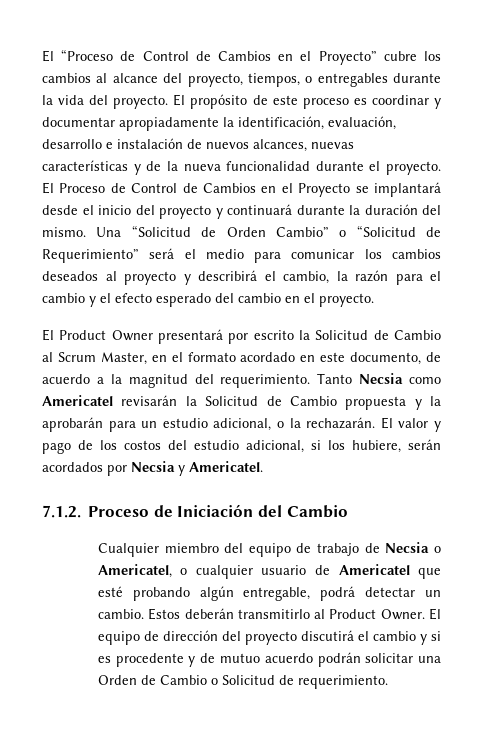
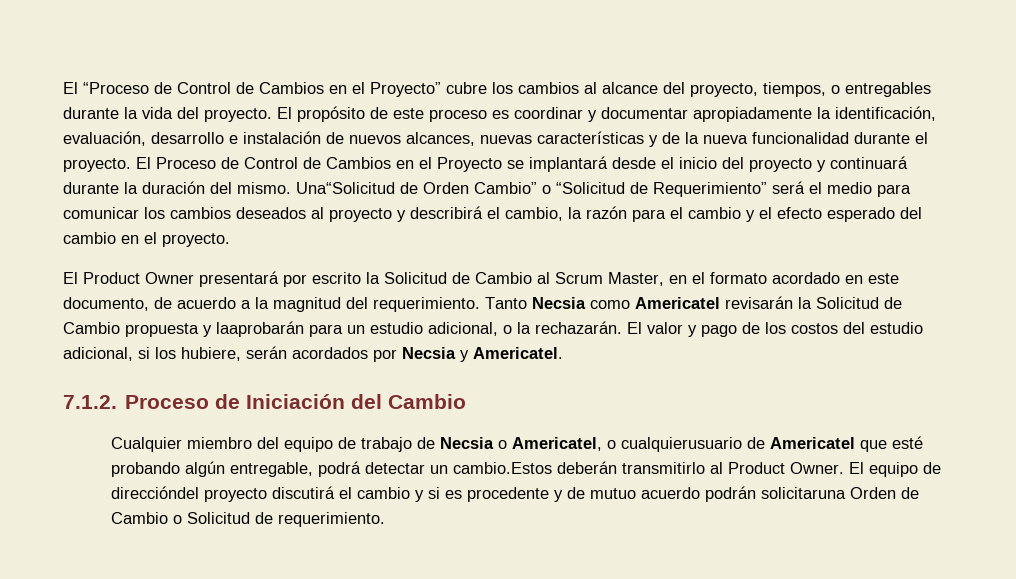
[96,225,191,237] Una “Solicitud -> [296,182,395,194] Una“Solicitud
[430,396,441,406] [42,417,103,432] la aprobarán -> [216,321,304,337] laaprobarán
[195,565,307,579] cualquier usuario -> [621,437,743,452] cualquierusuario
[97,608,181,620] cambio. Estos -> [453,462,553,474] cambio.Estos
[162,630,241,641] dirección del -> [111,486,200,499] direccióndel
[365,653,441,663] solicitar una -> [761,487,847,499] solicitaruna

